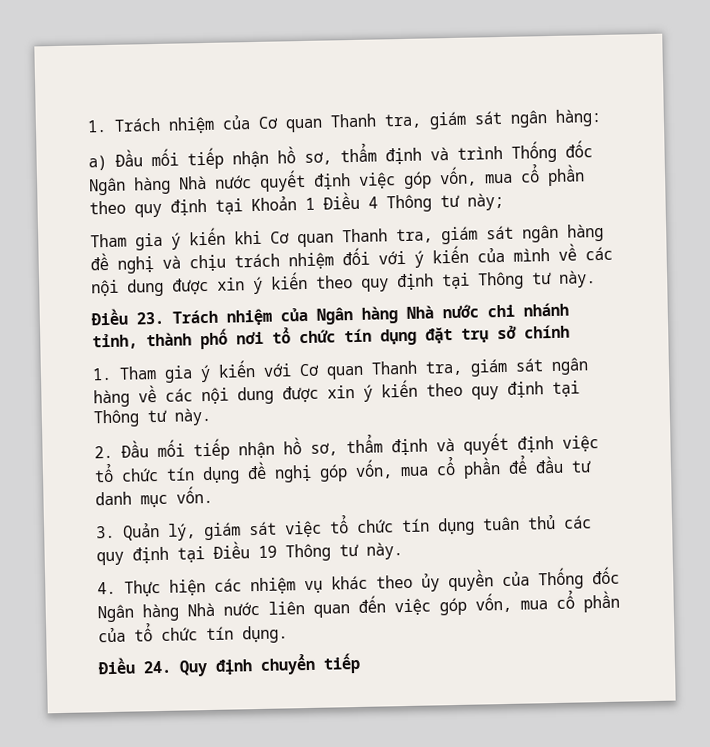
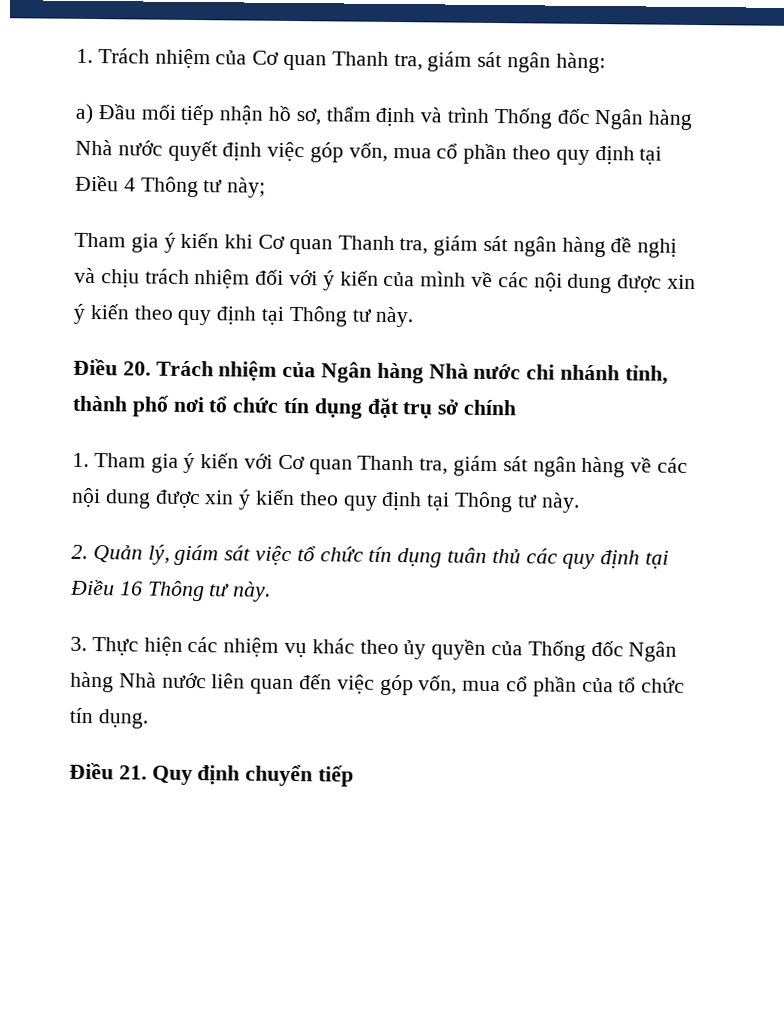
[251,196,315,212] Khoản 1 -> (663, 155) none
[136,311,164,325] 23. -> [122,361,151,376] 20.
[121,432,599,461] [94,455,592,485] [95,485,213,508] [96,525,115,539] Đầu mối tiếp nhận hồ sơ, thẩm định và quyết định việc tổ chức tín dụng đề nghị góp vốn, mua cổ phần để đầu tư danh mục vốn. // 3. -> (88, 551) none
[258,542,403,562] [97,581,116,595] 19 Thông tư này. // 4. -> [119,580,272,602] [70,636,87,651] 16 Thông tư này. // 3.
[143,660,172,674] 24. -> [118,765,147,780] 21.

